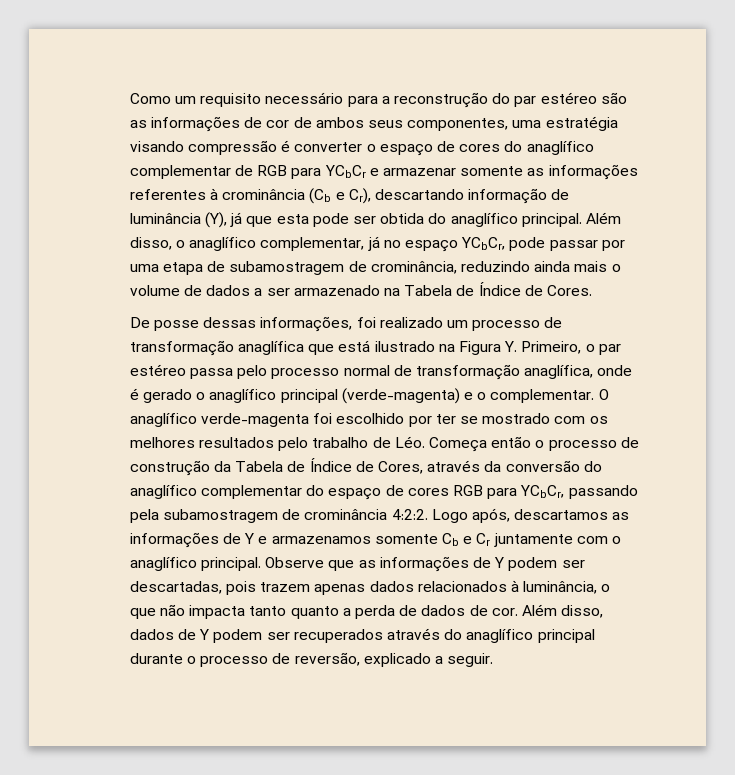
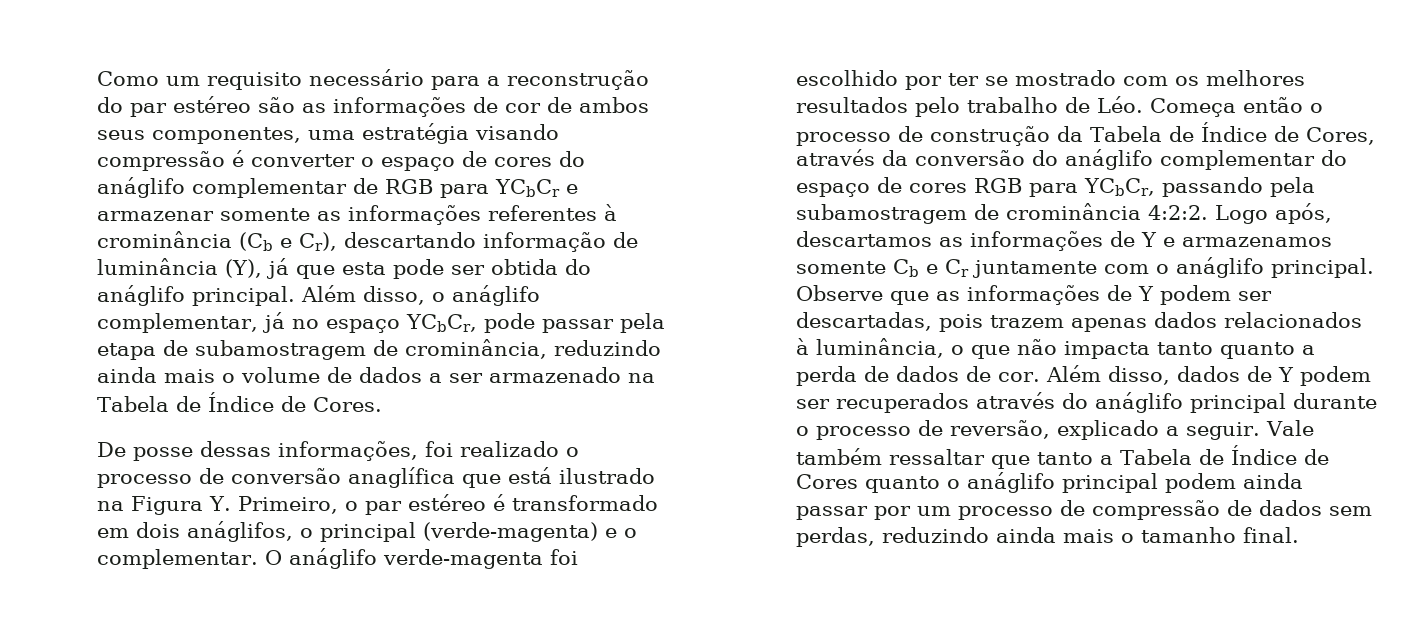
[526,141,594,155] anaglífico -> [97,177,186,198] anáglifo
[450,213,518,227] anaglífico -> [97,285,186,306] anáglifo
[189,237,257,251] anaglífico -> [452,285,541,306] anáglifo
[601,240,625,251] [129,264,159,272] por uma -> [620,313,666,333] pela
[446,317,563,331] [129,340,234,356] um processo de transformação -> [566,447,580,457] [97,468,342,488] o processo de conversão
[190,364,633,380] [129,388,277,403] passa pelo processo normal de transformação anaglífica, onde é gerado o anaglífico -> [493,494,659,511] [97,521,314,542] é transformado em dois anáglifos, o
[129,413,197,427] anaglífico -> [289,548,378,569] anáglifo
[129,485,197,499] anaglífico -> [1065,149,1154,170] anáglifo
[129,557,197,571] anaglífico -> [1176,257,1265,278] anáglifo
[466,629,534,643] anaglífico -> [1095,392,1184,413] anáglifo
(494, 660) none -> [1266,420,1315,436] [796,445,1330,469] [796,472,1304,493] [796,500,1373,520] [796,527,1300,547] Vale também ressaltar que tanto a Tabela de Índice de Cores quanto o anáglifo principal podem ainda passar por um processo de compressão de dados sem perdas, reduzindo ainda mais o tamanho final.

